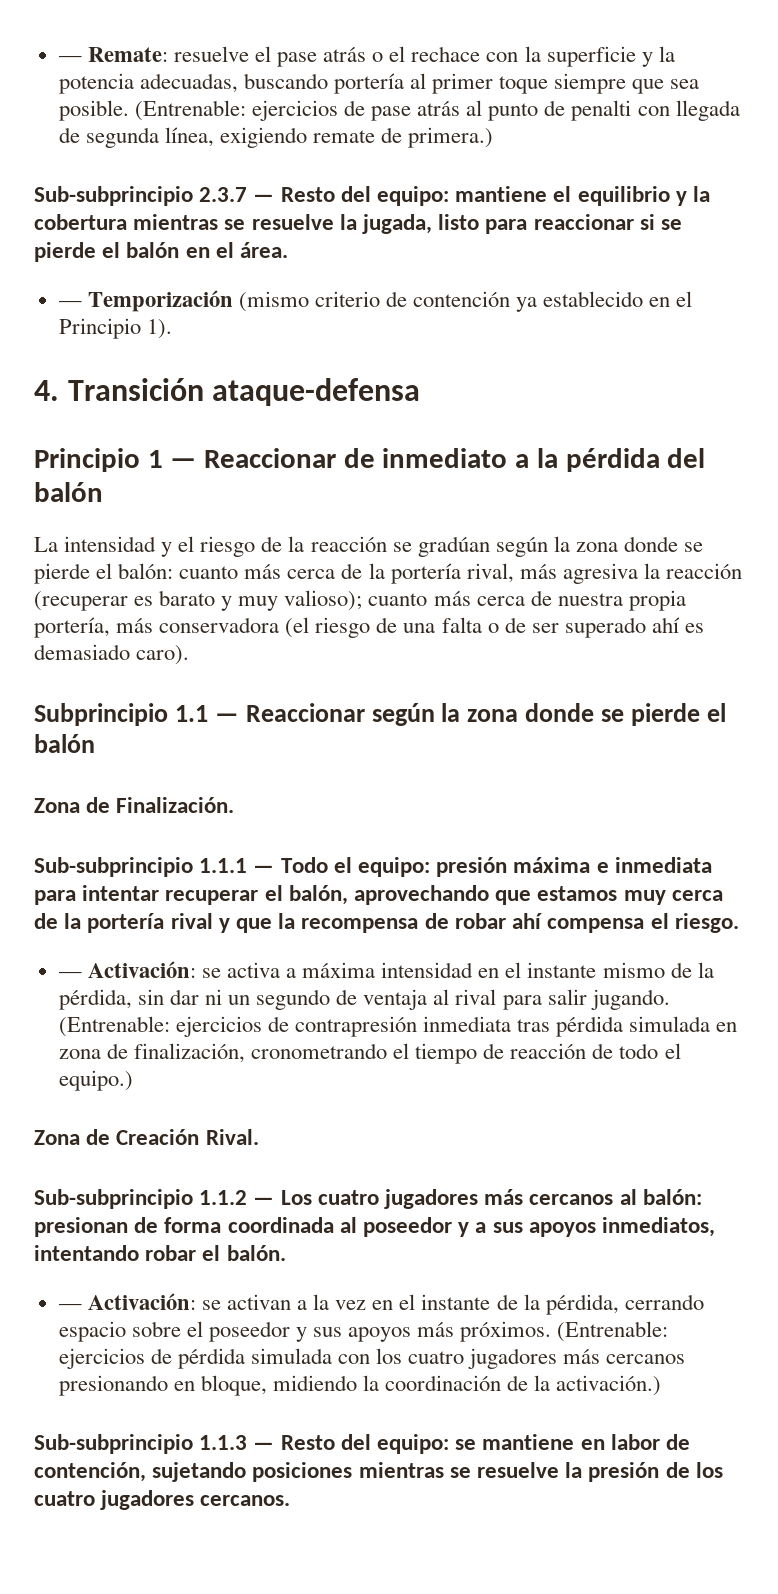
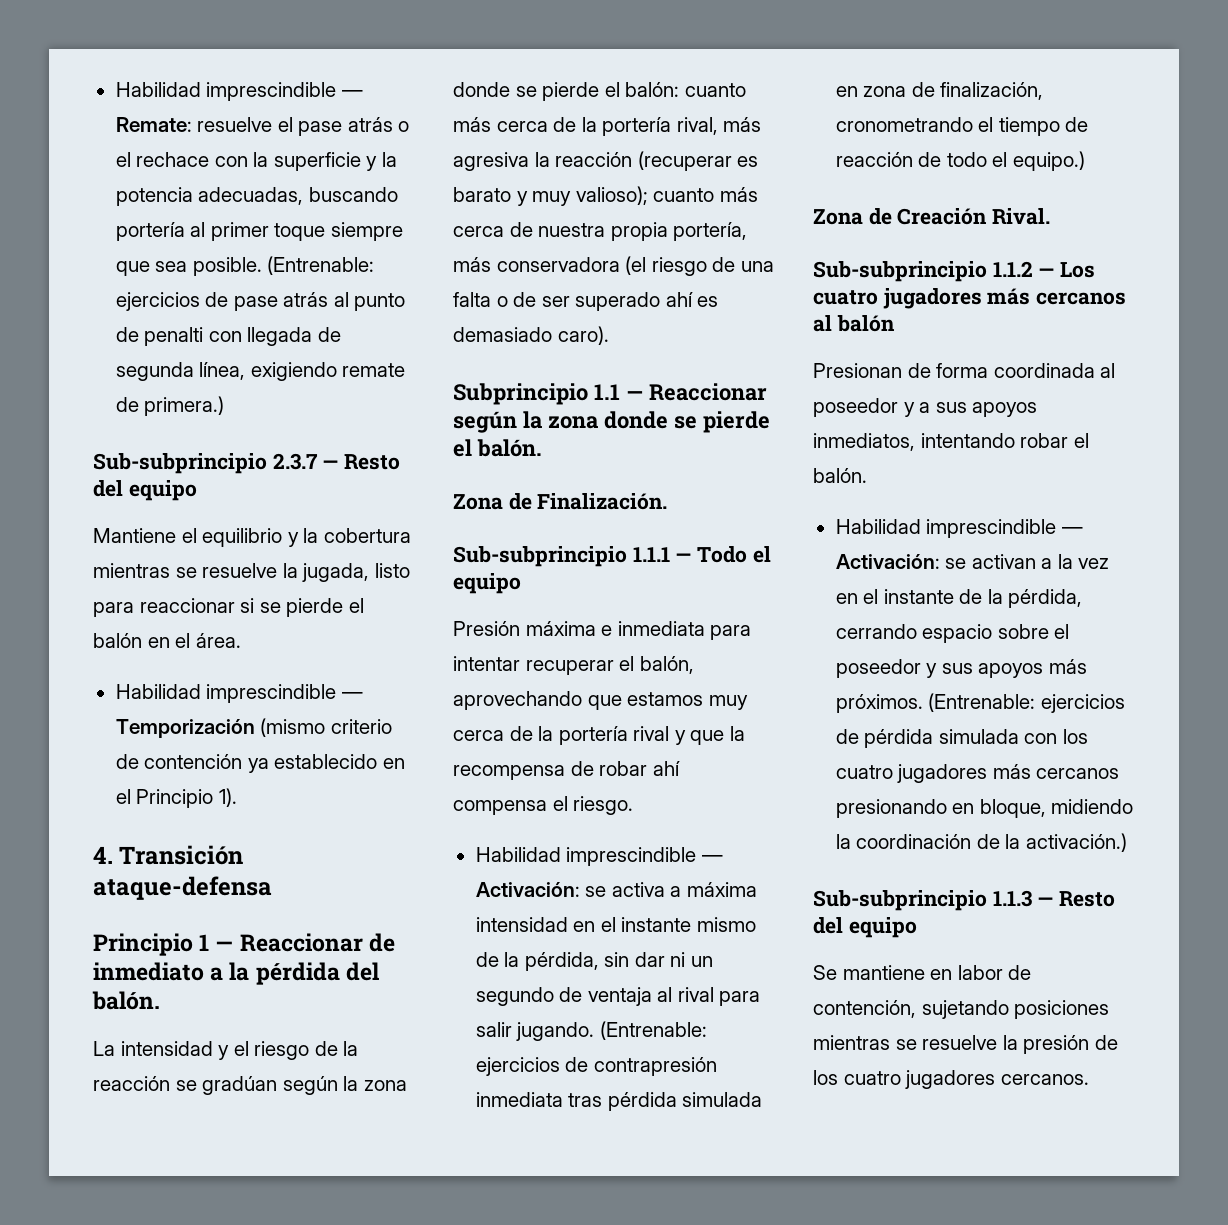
(58, 59) none -> [115,82,337,101] Habilidad imprescindible
[377,186,548,206] equipo: mantiene -> [128,480,197,501] [93,528,176,543] equipo // Mantiene
(289, 250) none -> [115,684,337,703] Habilidad imprescindible
[34,482,103,502] balón -> [92,991,160,1010] balón.
[34,734,95,753] balón -> [476,439,542,457] balón.
[358,857,508,877] equipo: presión -> [453,573,521,594] [453,621,520,636] equipo // Presión
(739, 923) none -> [475,847,697,866] Habilidad imprescindible
[642,1189,702,1205] [34,1217,128,1237] balón: presionan -> [836,315,895,332] [813,363,902,378] balón // Presionan
(286, 1253) none -> [835,519,1057,538] Habilidad imprescindible
[377,1434,477,1454] equipo: se -> [848,917,917,938] [813,965,837,980] equipo // Se

